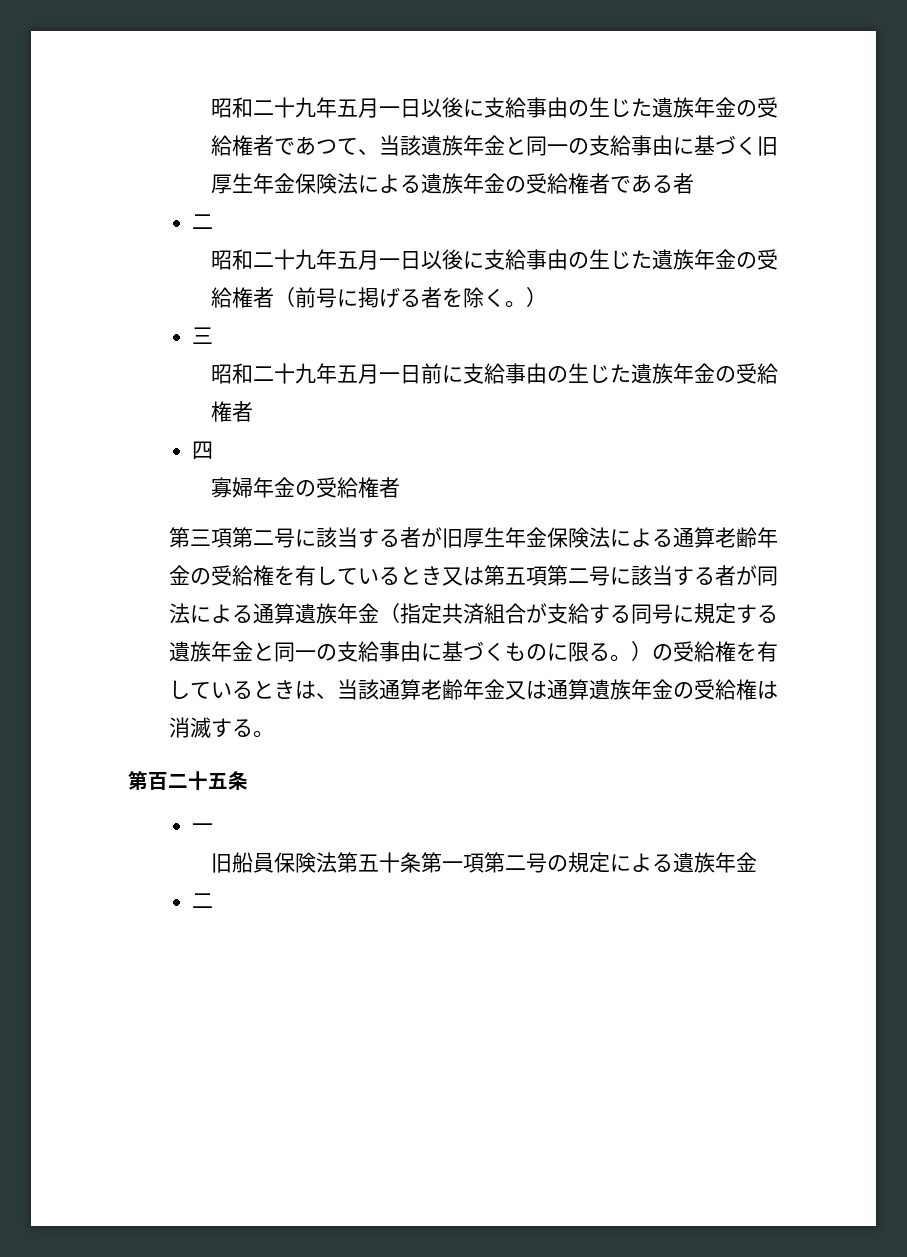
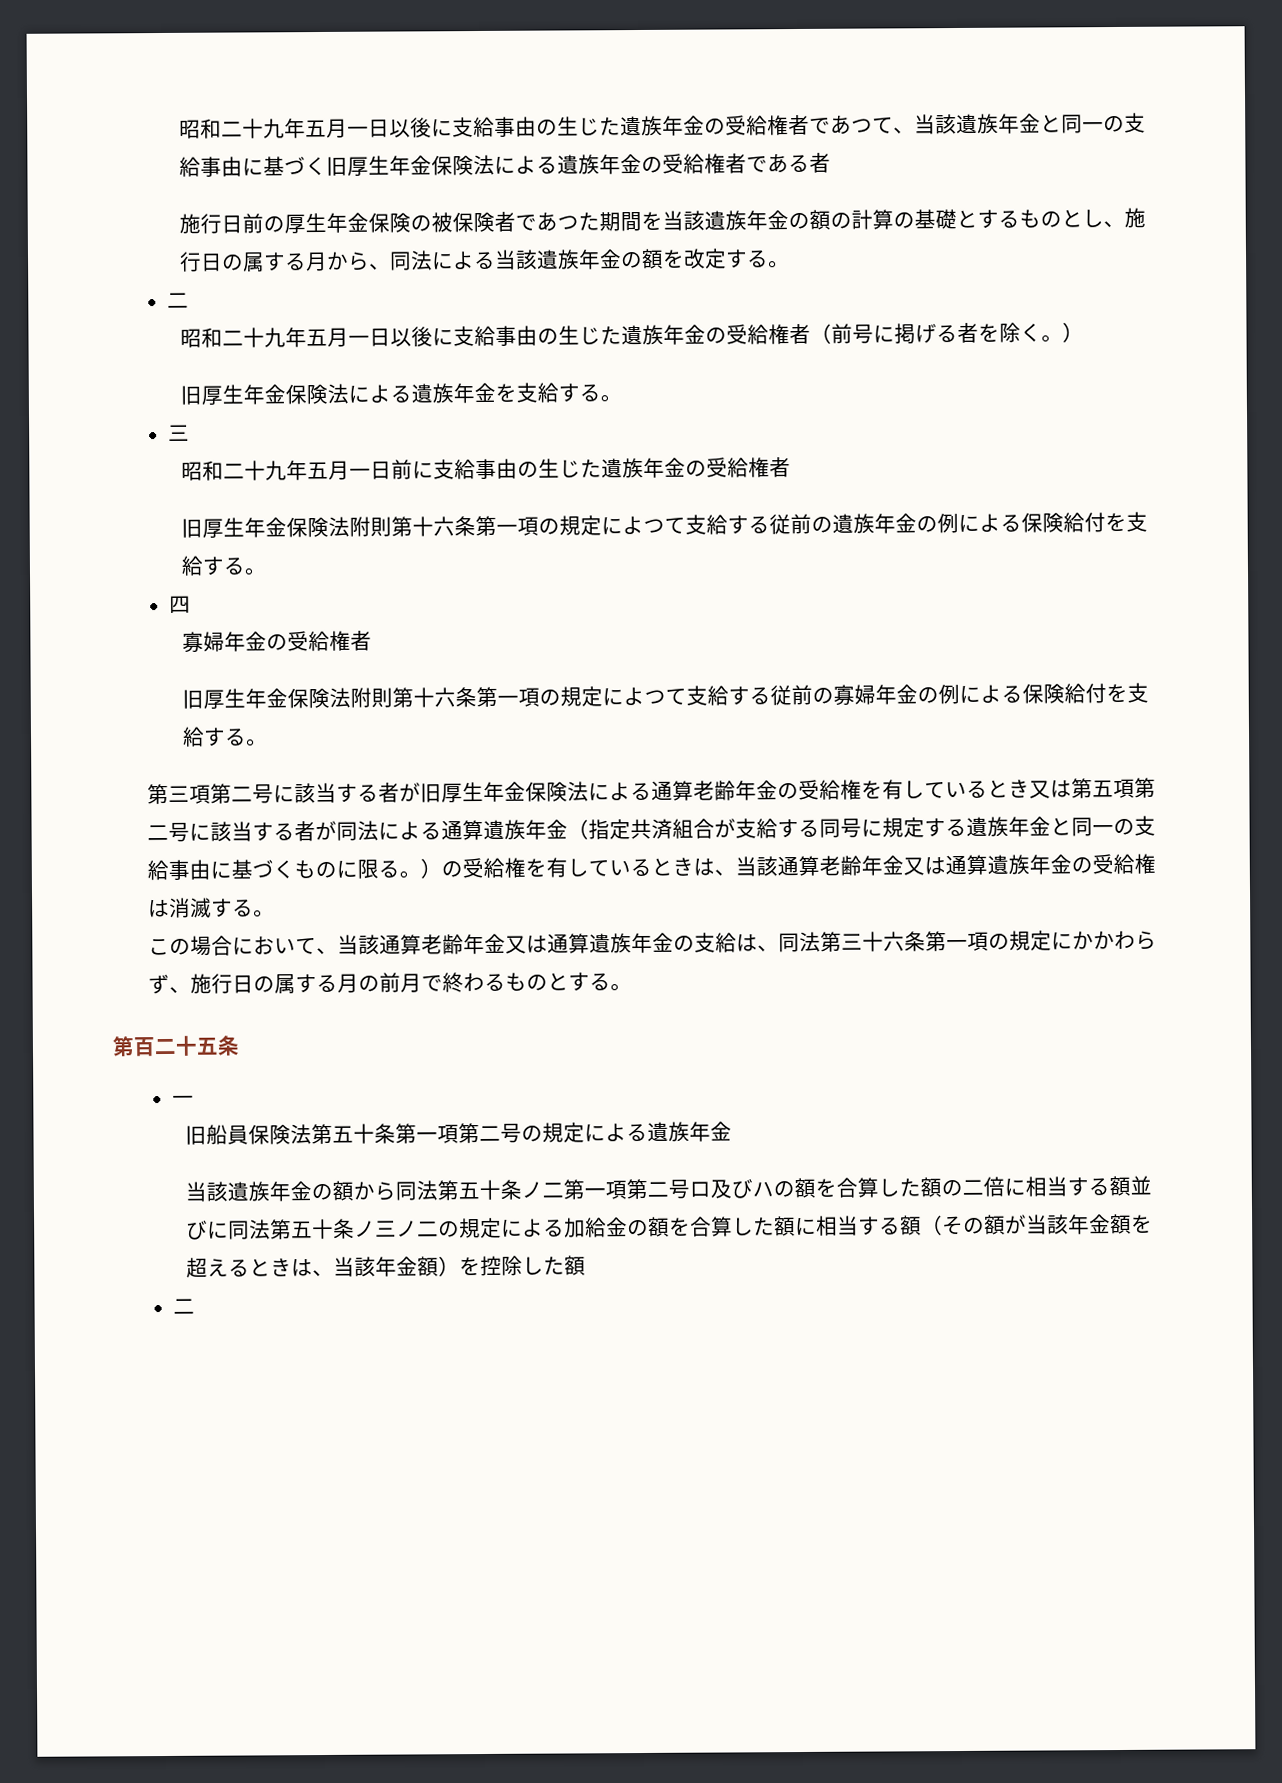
(694, 183) none -> [179,207,1147,234] [179,248,791,273] // 施行日前の厚生年金保険の被保険者であつた期間を当該遺族年金の額の計算の基礎とするものとし、施行日の属する月から、同法による当該遺族年金の額を改定する。
(547, 297) none -> [180,382,623,405] // 旧厚生年金保険法による遺族年金を支給する。
(253, 411) none -> [181,511,1149,538] [181,555,268,576] // 旧厚生年金保険法附則第十六条第一項の規定によつて支給する従前の遺族年金の例による保険給付を支給する。
(400, 487) none -> [182,682,1150,709] [182,726,269,747] // 旧厚生年金保険法附則第十六条第一項の規定によつて支給する従前の寡婦年金の例による保険給付を支給する。
(275, 734) none -> [148,930,1158,956] [148,972,633,995] // この場合において、当該通算老齢年金又は通算遺族年金の支給は、同法第三十六条第一項の規定にかかわらず、施行日の属する月の前月で終わるものとする。
(757, 862) none -> [185,1175,1153,1202] [186,1213,1154,1240] [186,1255,587,1278] // 当該遺族年金の額から同法第五十条ノ二第一項第二号ロ及びハの額を合算した額の二倍に相当する額並びに同法第五十条ノ三ノ二の規定による加給金の額を合算した額に相当する額（その額が当該年金額を超えるときは、当該年金額）を控除した額

